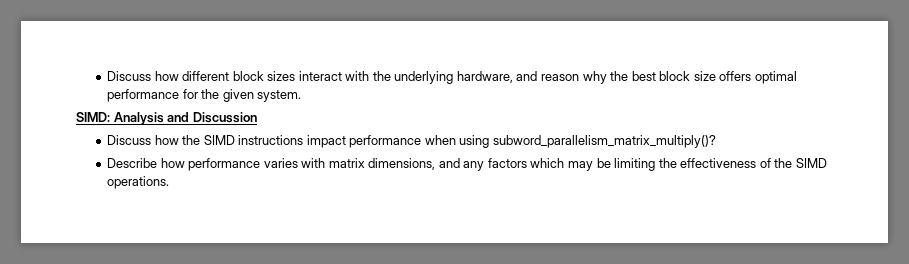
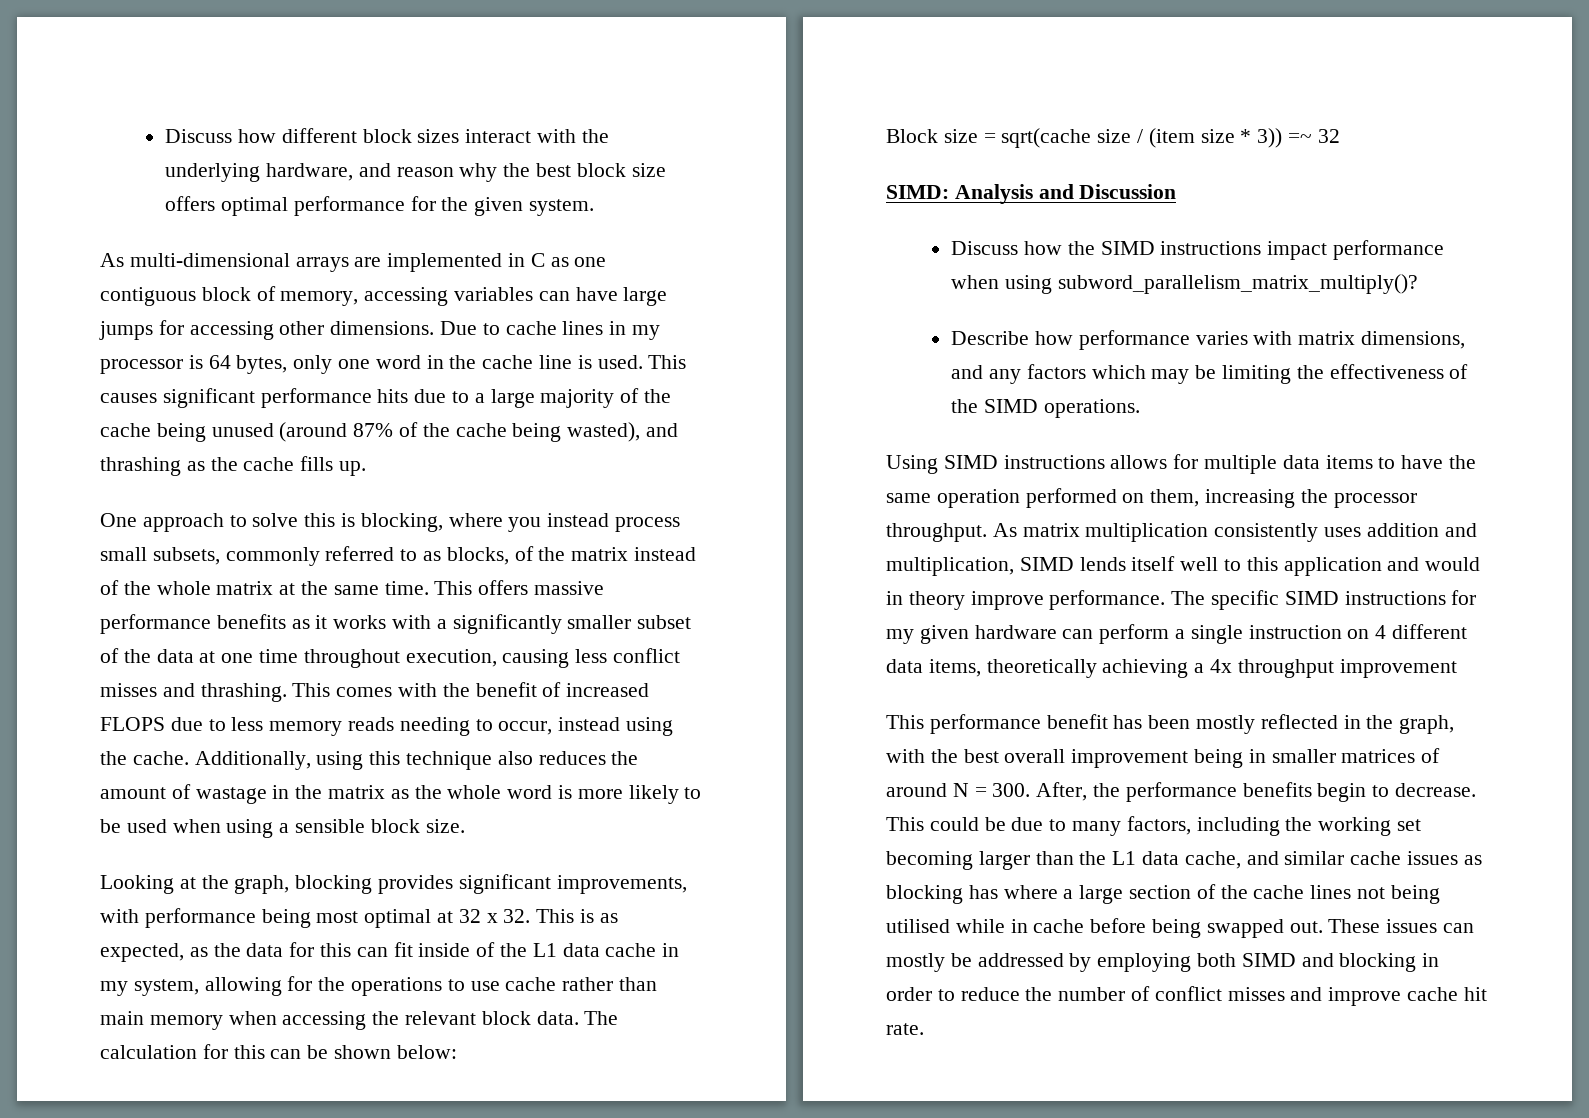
(302, 96) none -> [100,253,607,272] [100,286,668,306] [99,320,661,340] [100,355,687,374] [100,388,672,408] [100,422,679,442] [100,456,367,476] [100,513,681,532] [100,546,697,566] [100,580,605,595] [100,614,692,634] [100,648,681,668] [100,682,650,702] [100,717,674,736] [100,751,639,770] [100,784,702,804] [100,819,465,838] [100,874,687,894] [100,908,618,928] [100,942,680,962] [100,976,658,996] [100,1011,619,1030] [100,1044,457,1059] [886,128,1340,148] // As multi-dimensional arrays are implemented in C as one contiguous block of memory, accessing variables can have large jumps for accessing other dimensions. Due to cache lines in my processor is 64 bytes, only one word in the cache line is used. This causes significant performance hits due to a large majority of the cache being unused (around 87% of the cache being wasted), and thrashing as the cache fills up. // One approach to solve this is blocking, where you instead process small subsets, commonly referred to as blocks, of the matrix instead of the whole matrix at the same time. This offers massive performance benefits as it works with a significantly smaller subset of the data at one time throughout execution, causing less conflict misses and thrashing. This comes with the benefit of increased FLOPS due to less memory reads needing to occur, instead using the cache. Additionally, using this technique also reduces the amount of wastage in the matrix as the whole word is more likely to be used when using a sensible block size. // Looking at the graph, blocking provides significant improvements, with performance being most optimal at 32 x 32. This is as expected, as the data for this can fit inside of the L1 data cache in my system, allowing for the operations to use cache rather than main memory when accessing the relevant block data. The calculation for this can be shown below: // Block size = sqrt(cache size / (item size * 3)) =~ 32
(170, 182) none -> [886,454,1477,474] [886,488,1417,508] [886,523,1477,542] [886,556,1481,576] [886,590,1477,610] [886,624,1468,644] [886,659,1457,678] [886,714,1455,734] [886,748,1441,768] [886,782,1477,802] [886,816,1422,836] [886,851,1482,870] [886,884,1440,904] [886,918,1475,938] [886,953,1440,972] [886,986,1487,1006] [886,1023,924,1035] // Using SIMD instructions allows for multiple data items to have the same operation performed on them, increasing the processor throughput. As matrix multiplication consistently uses addition and multiplication, SIMD lends itself well to this application and would in theory improve performance. The specific SIMD instructions for my given hardware can perform a single instruction on 4 different data items, theoretically achieving a 4x throughput improvement // This performance benefit has been mostly reflected in the graph, with the best overall improvement being in smaller matrices of around N = 300. After, the performance benefits begin to decrease. This could be due to many factors, including the working set becoming larger than the L1 data cache, and similar cache issues as blocking has where a large section of the cache lines not being utilised while in cache before being swapped out. These issues can mostly be addressed by employing both SIMD and blocking in order to reduce the number of conflict misses and improve cache hit rate.

